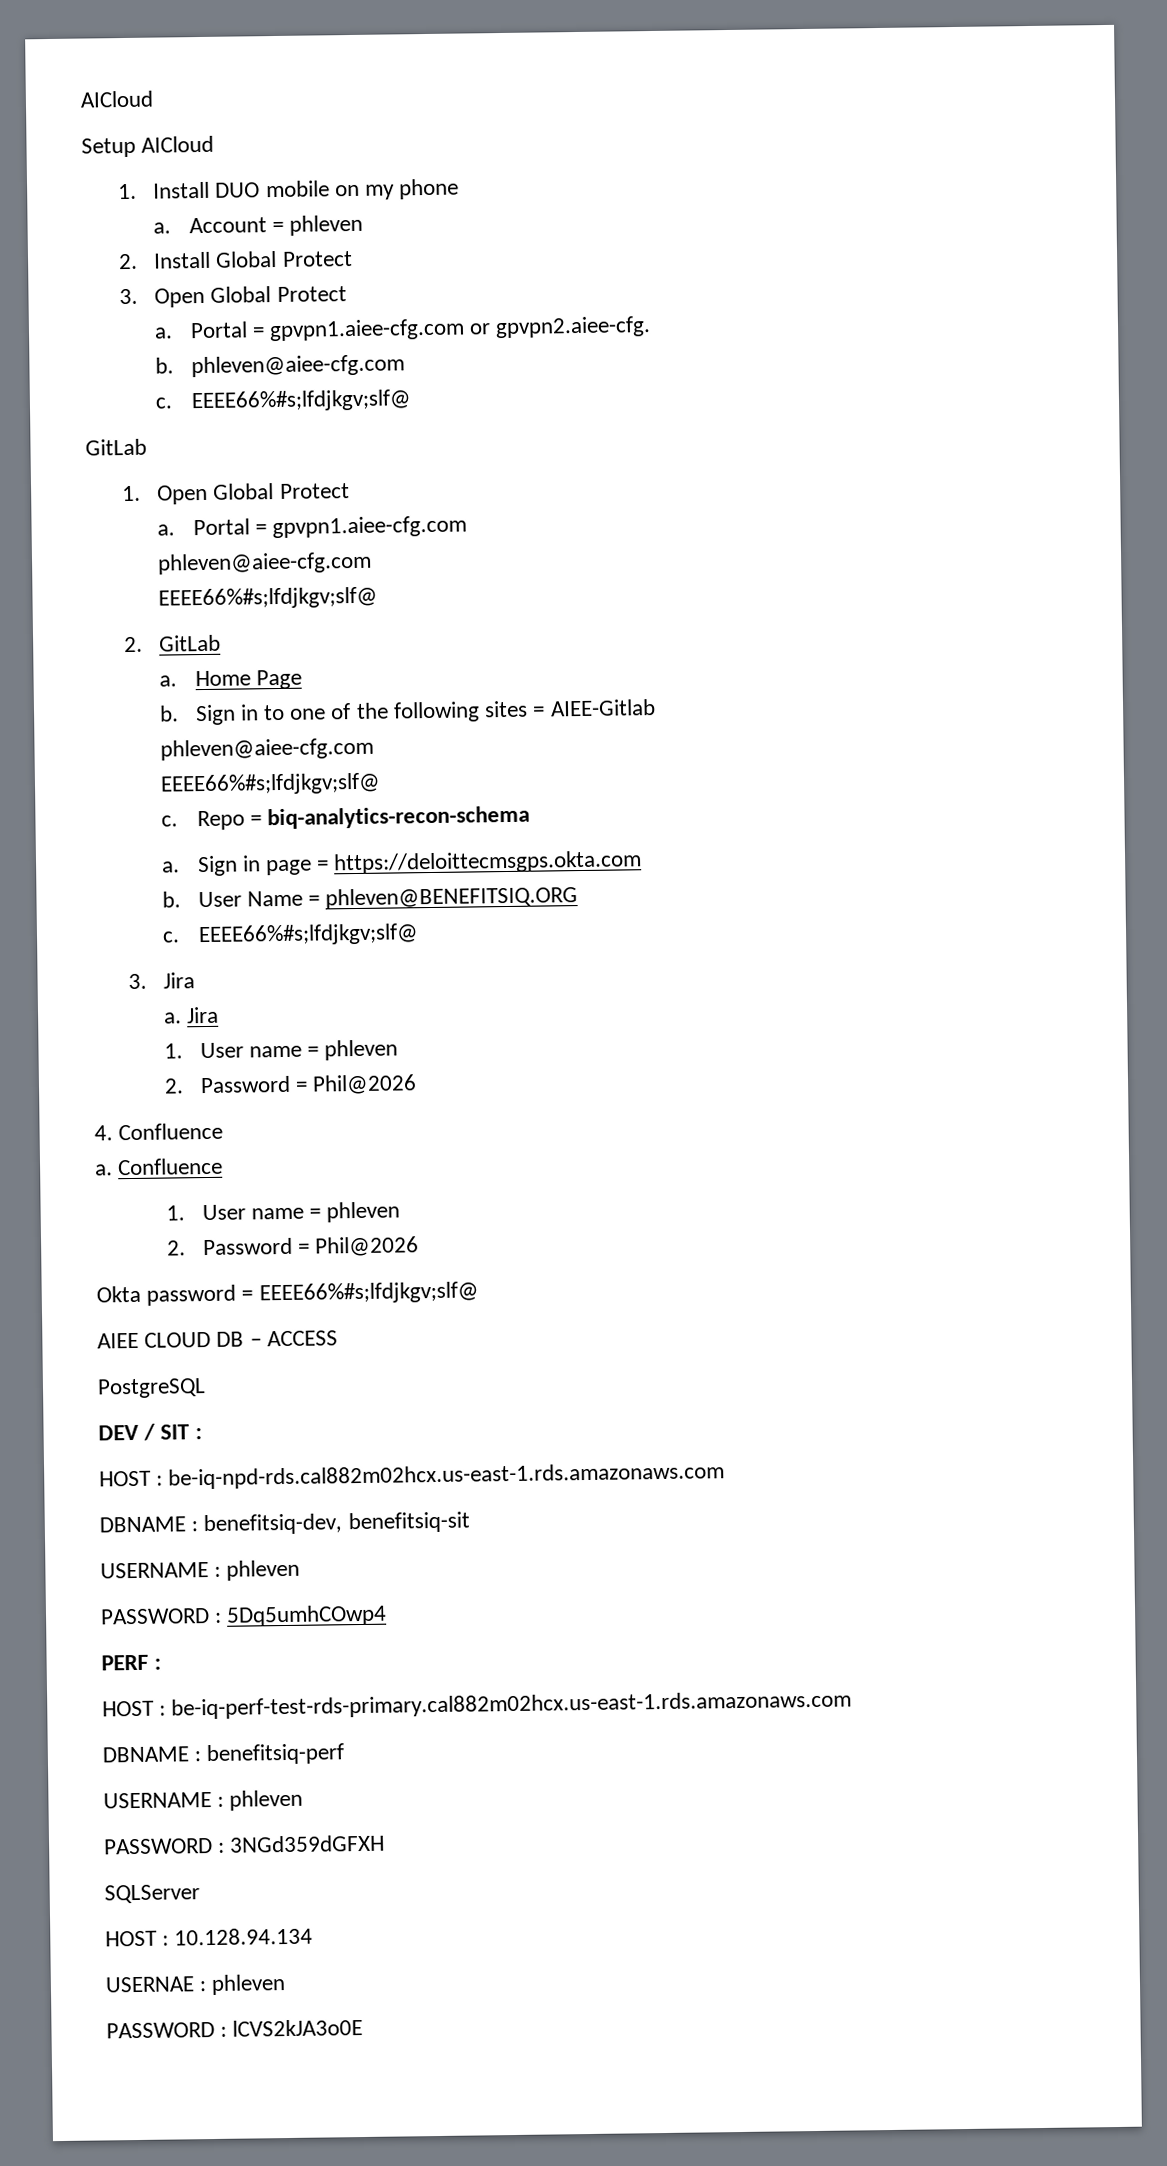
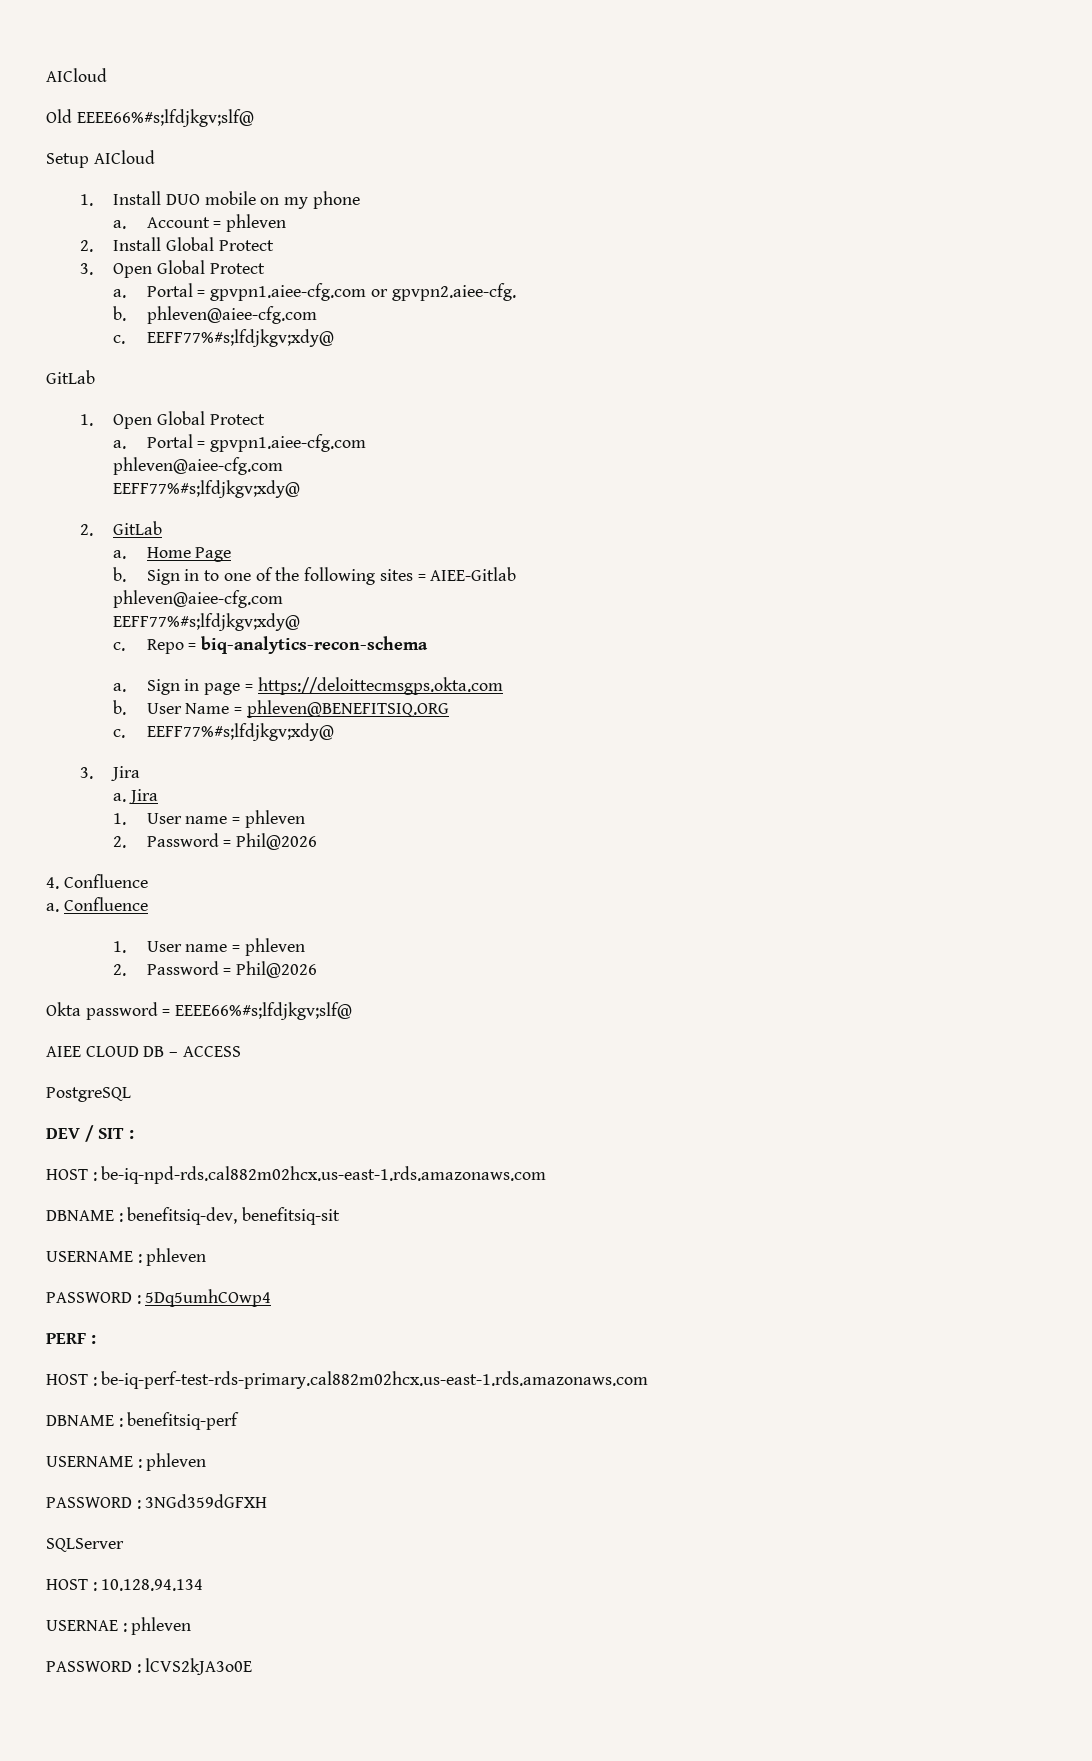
[80,90,154,108] AICloud -> [46,68,107,82] [46,109,254,127] AICloud // Old EEEE66%#s;lfdjkgv;slf@
[190,389,412,413] EEEE66%#s;lfdjkgv;slf@ -> [146,329,334,347] EEFF77%#s;lfdjkgv;xdy@
[158,586,379,610] EEEE66%#s;lfdjkgv;slf@ -> [113,480,301,498] EEFF77%#s;lfdjkgv;xdy@
[160,772,382,796] EEEE66%#s;lfdjkgv;slf@ -> [113,613,301,631] EEFF77%#s;lfdjkgv;xdy@
[197,923,419,947] EEEE66%#s;lfdjkgv;slf@ -> [146,723,334,741] EEFF77%#s;lfdjkgv;xdy@

